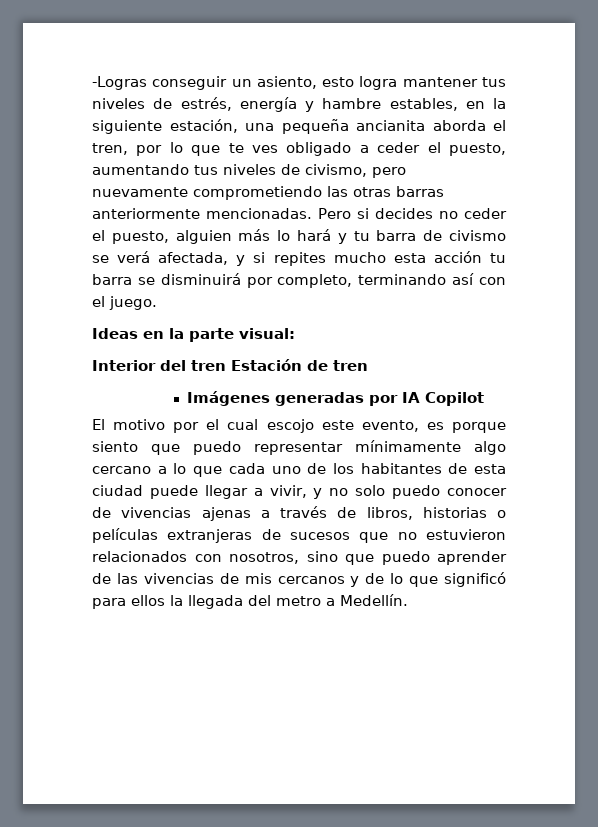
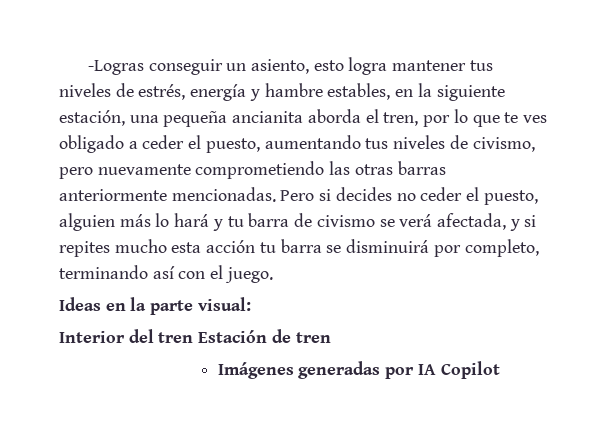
[92,419,506,433] [92,440,506,455] [92,463,506,477] [92,485,508,499] [92,506,506,521] [92,528,506,543] [92,551,507,565] [92,572,506,587] [92,594,408,609] // El motivo por el cual escojo este evento, es porque siento que puedo representar mínimamente algo cercano a lo que cada uno de los habitantes de esta ciudad puede llegar a vivir, y no solo puedo conocer de vivencias ajenas a través de libros, historias o películas extranjeras de sucesos que no estuvieron relacionados con nosotros, sino que puedo aprender de las vivencias de mis cercanos y de lo que significó para ellos la llegada del metro a Medellín. -> (500, 370) none

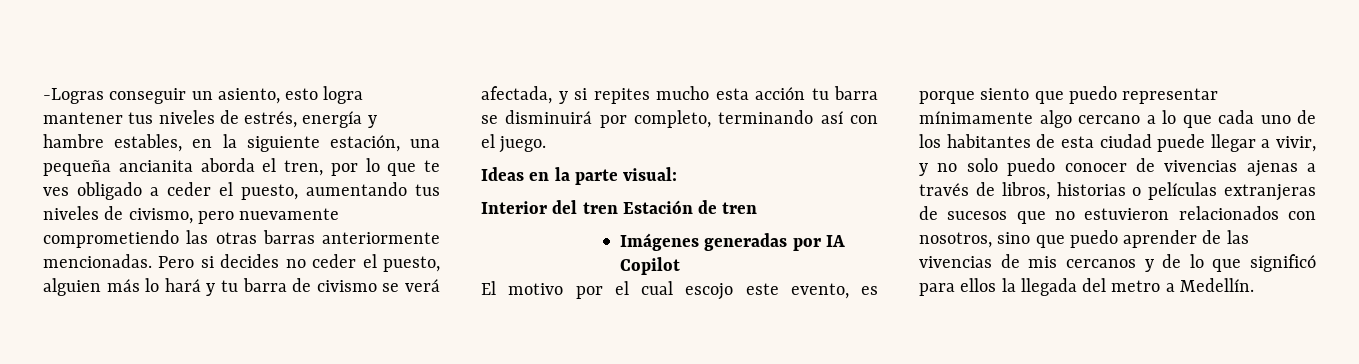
(500, 370) none -> [481,281,878,300] [919,86,1219,104] [919,110,1316,128] [919,134,1316,152] [919,158,1316,177] [919,182,1316,201] [919,206,1316,224] [919,230,1249,248] [919,254,1316,272] [919,278,1254,296] // El motivo por el cual escojo este evento, es porque siento que puedo representar mínimamente algo cercano a lo que cada uno de los habitantes de esta ciudad puede llegar a vivir, y no solo puedo conocer de vivencias ajenas a través de libros, historias o películas extranjeras de sucesos que no estuvieron relacionados con nosotros, sino que puedo aprender de las vivencias de mis cercanos y de lo que significó para ellos la llegada del metro a Medellín.

